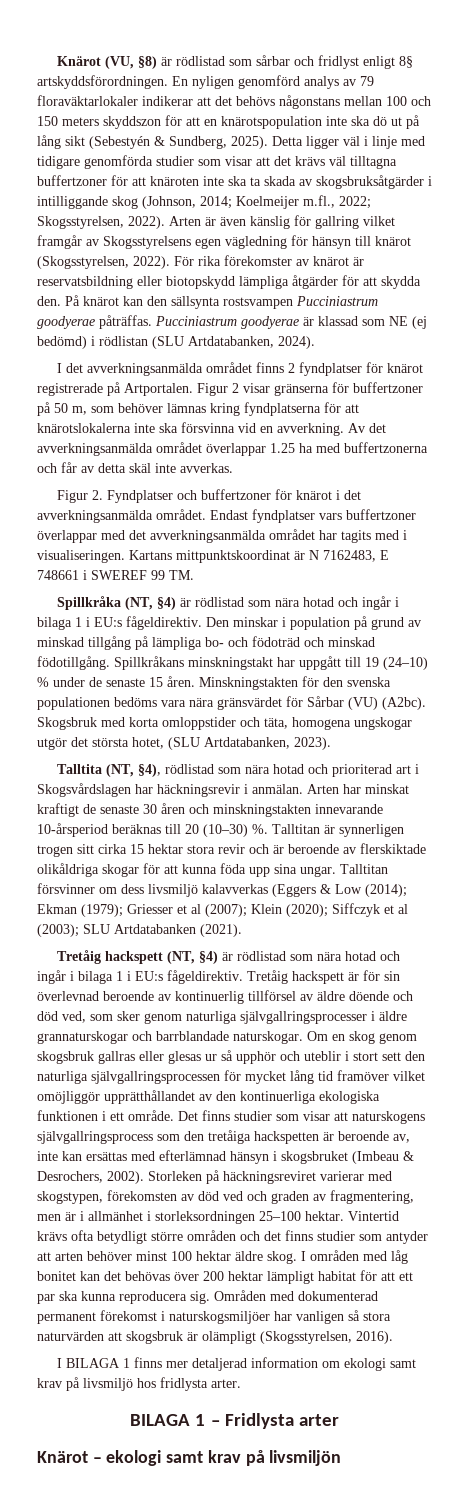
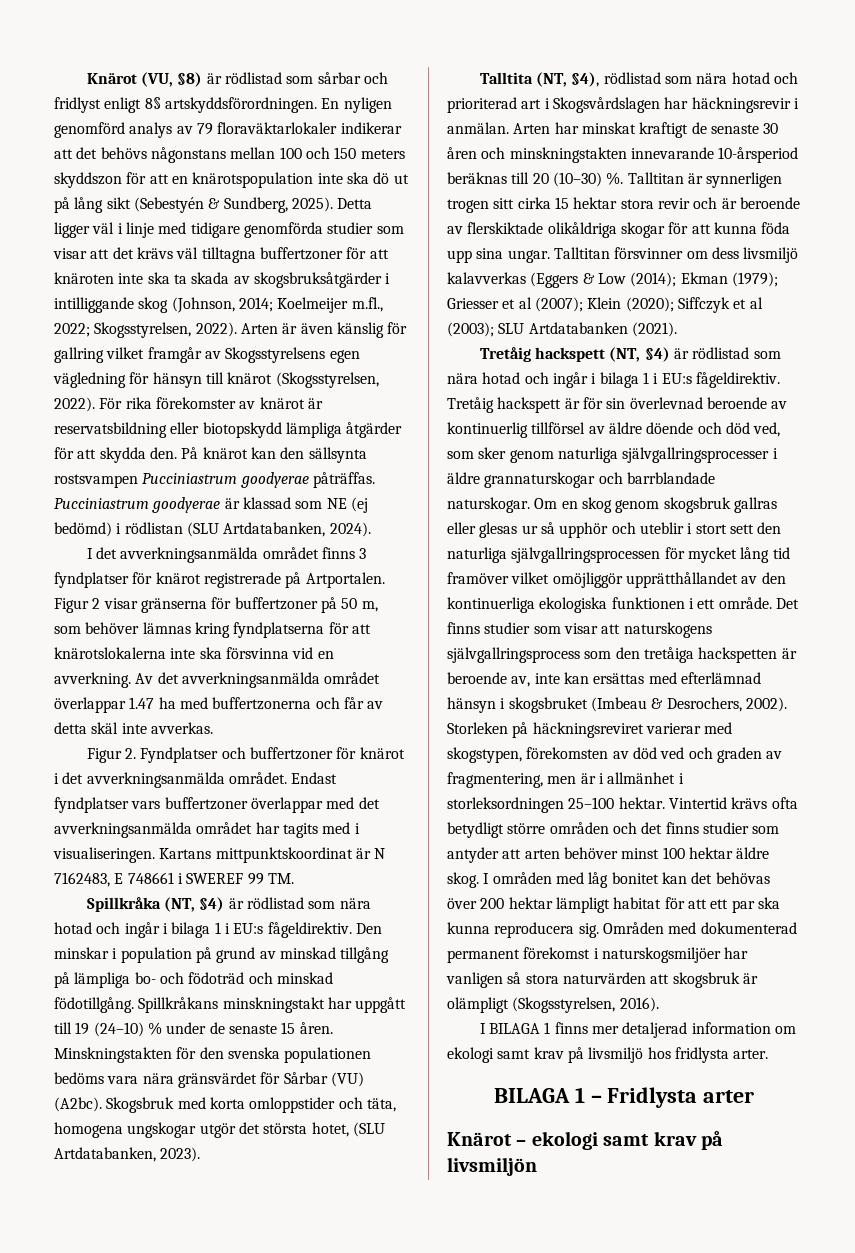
[288,363,296,373] 2 -> [359,548,367,559] 3
[270,443,295,453] 1.25 -> [129,697,155,709] 1.47

